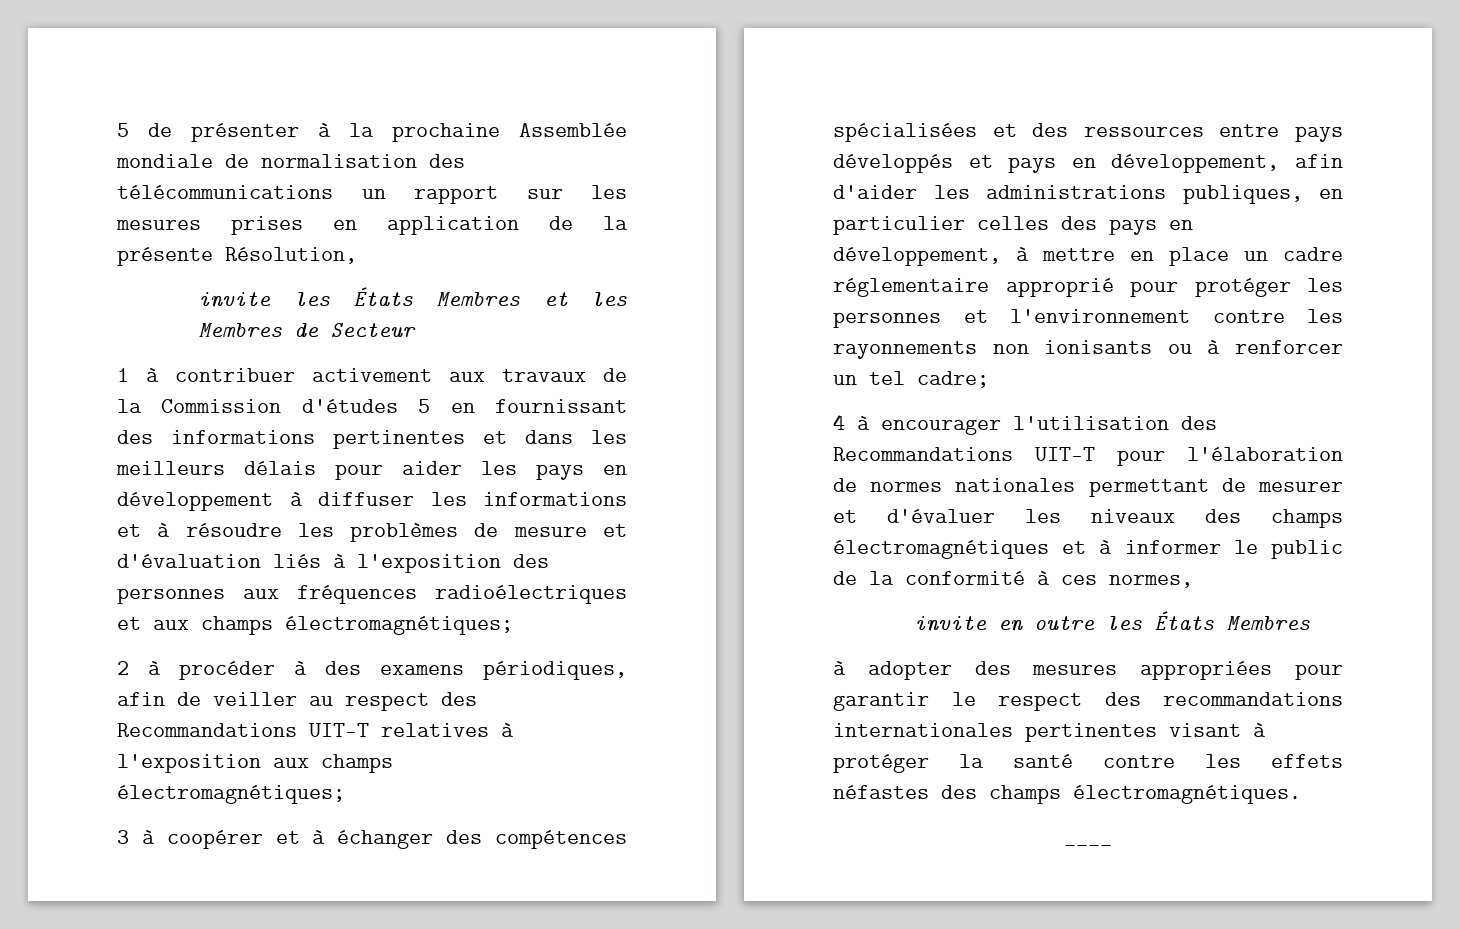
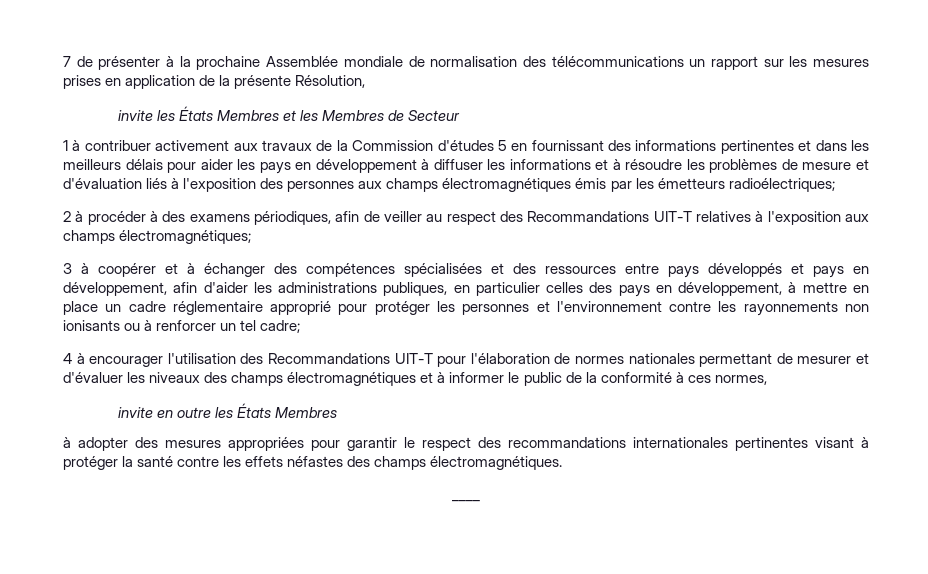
[117,123,129,137] 5 -> [63,56,71,67] 7
[297,585,627,604] [117,616,513,635] fréquences radioélectriques et aux champs électromagnétiques; -> [386,178,835,192] champs électromagnétiques émis par les émetteurs radioélectriques;

